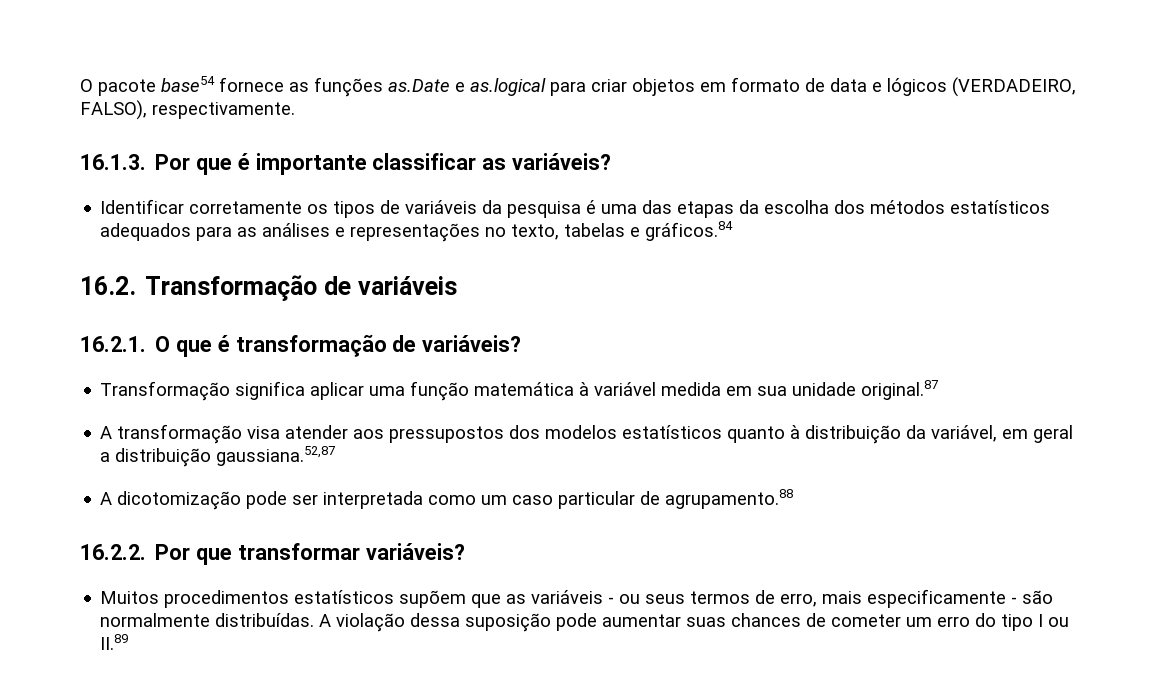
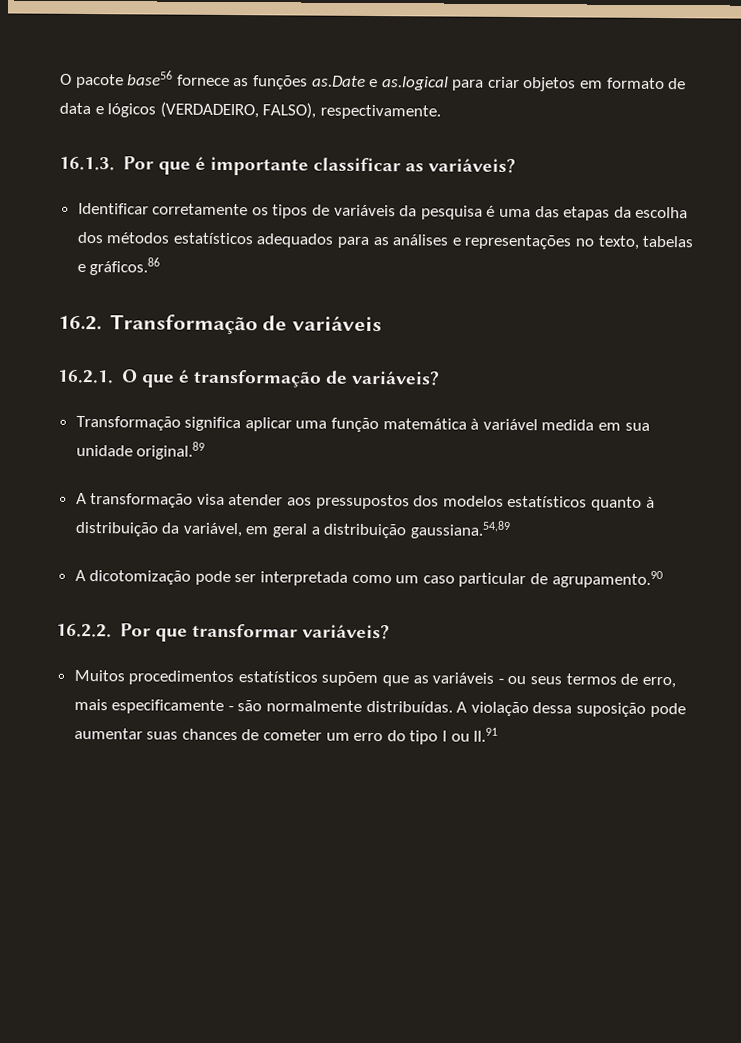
[161,76,215,92] base54 -> [127,70,174,86] base56
[645,221,734,241] gráficos.84 -> [89,257,161,276] gráficos.86
[861,380,939,400] original.87 -> [136,441,206,460] original.89
[216,446,336,466] gaussiana.52,87 -> [409,520,511,539] gaussiana.54,89
[665,489,794,509] agrupamento.88 -> [551,570,663,589] agrupamento.90
[100,634,129,650] II.89 -> [473,727,499,742] II.91

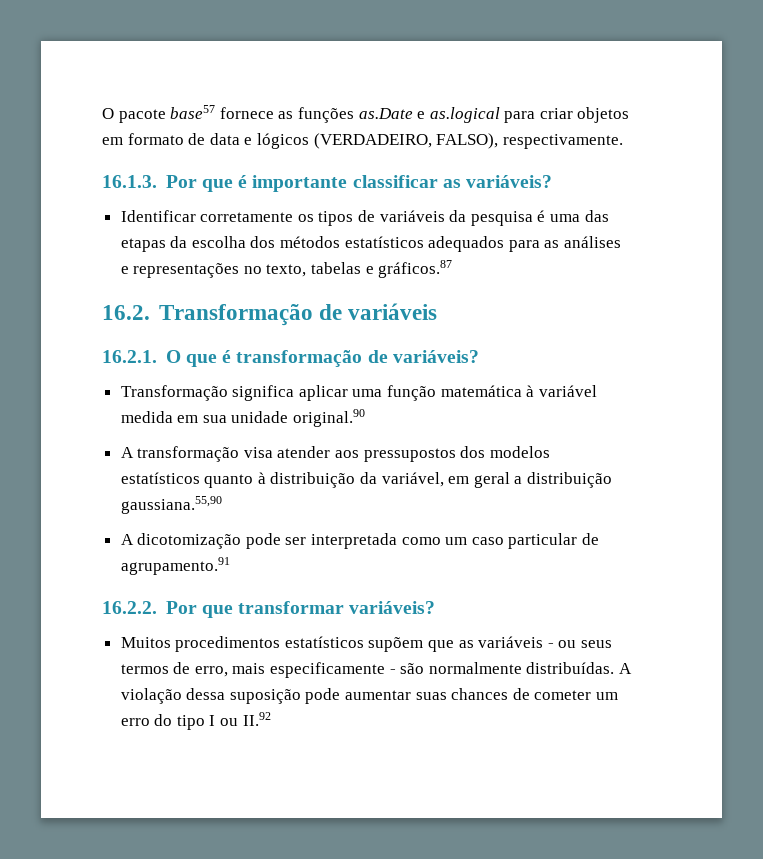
[127,70,174,86] base56 -> [170,105,216,119] base57
[89,257,161,276] gráficos.86 -> [378,260,453,278] gráficos.87
[136,441,206,460] original.89 -> [293,409,366,427] original.90
[409,520,511,539] gaussiana.54,89 -> [120,496,222,514] gaussiana.55,90
[551,570,663,589] agrupamento.90 -> [120,557,230,575] agrupamento.91
[473,727,499,742] II.91 -> [242,712,271,726] II.92

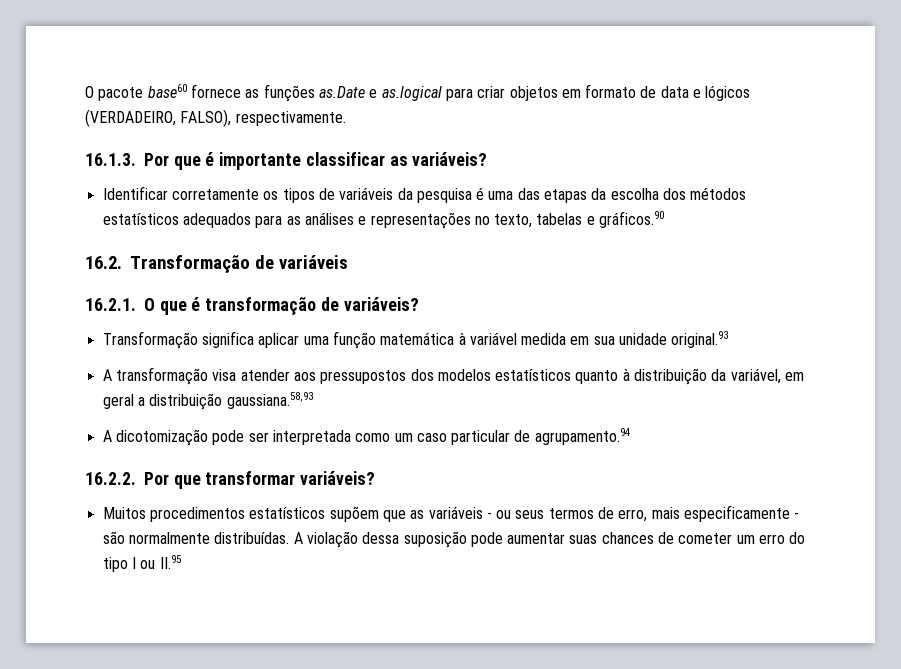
[170,105,216,119] base57 -> [147,84,187,98] base60
[378,260,453,278] gráficos.87 -> [599,211,665,228] gráficos.90
[293,409,366,427] original.90 -> [671,331,729,348] original.93
[120,496,222,514] gaussiana.55,90 -> [226,392,313,409] gaussiana.58,93
[120,557,230,575] agrupamento.91 -> [534,428,630,445] agrupamento.94
[242,712,271,726] II.92 -> [159,555,181,569] II.95

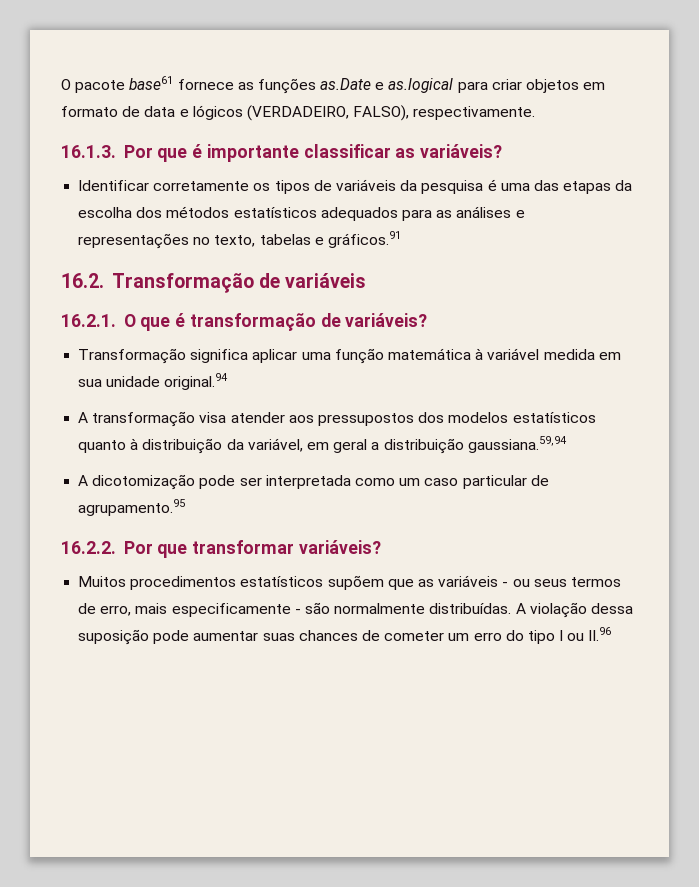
[147,84,187,98] base60 -> [129,76,174,90] base61
[599,211,665,228] gráficos.90 -> [327,231,401,248] gráficos.91
[671,331,729,348] original.93 -> [164,373,229,390] original.94
[226,392,313,409] gaussiana.58,93 -> [467,436,567,453] gaussiana.59,94
[534,428,630,445] agrupamento.94 -> [78,499,186,516] agrupamento.95
[159,555,181,569] II.95 -> [588,627,612,641] II.96

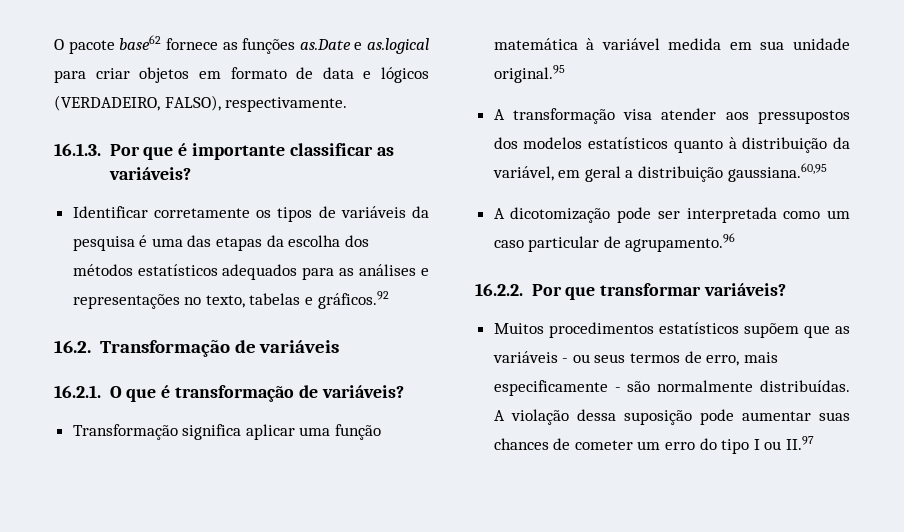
[129,76,174,90] base61 -> [119,35,162,50] base62
[327,231,401,248] gráficos.91 -> [317,291,389,309] gráficos.92
[164,373,229,390] original.94 -> [493,65,565,83] original.95
[467,436,567,453] gaussiana.59,94 -> [727,163,827,182] gaussiana.60,95
[78,499,186,516] agrupamento.95 -> [625,233,736,252] agrupamento.96
[588,627,612,641] II.96 -> [786,436,815,450] II.97

